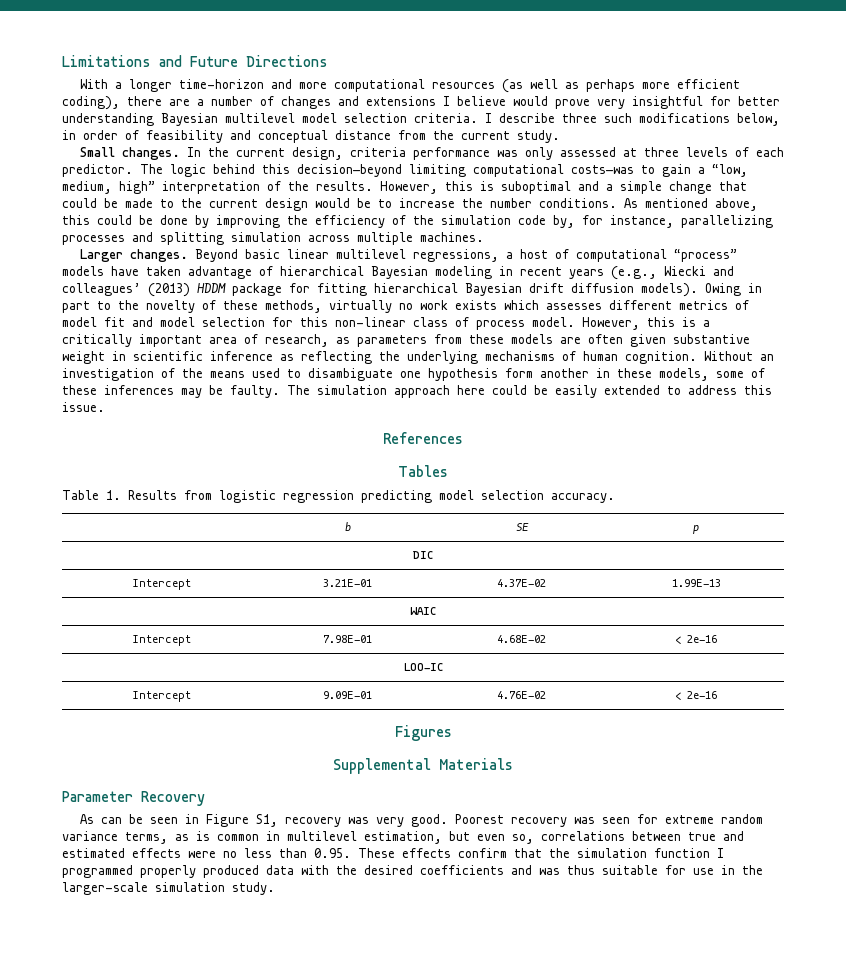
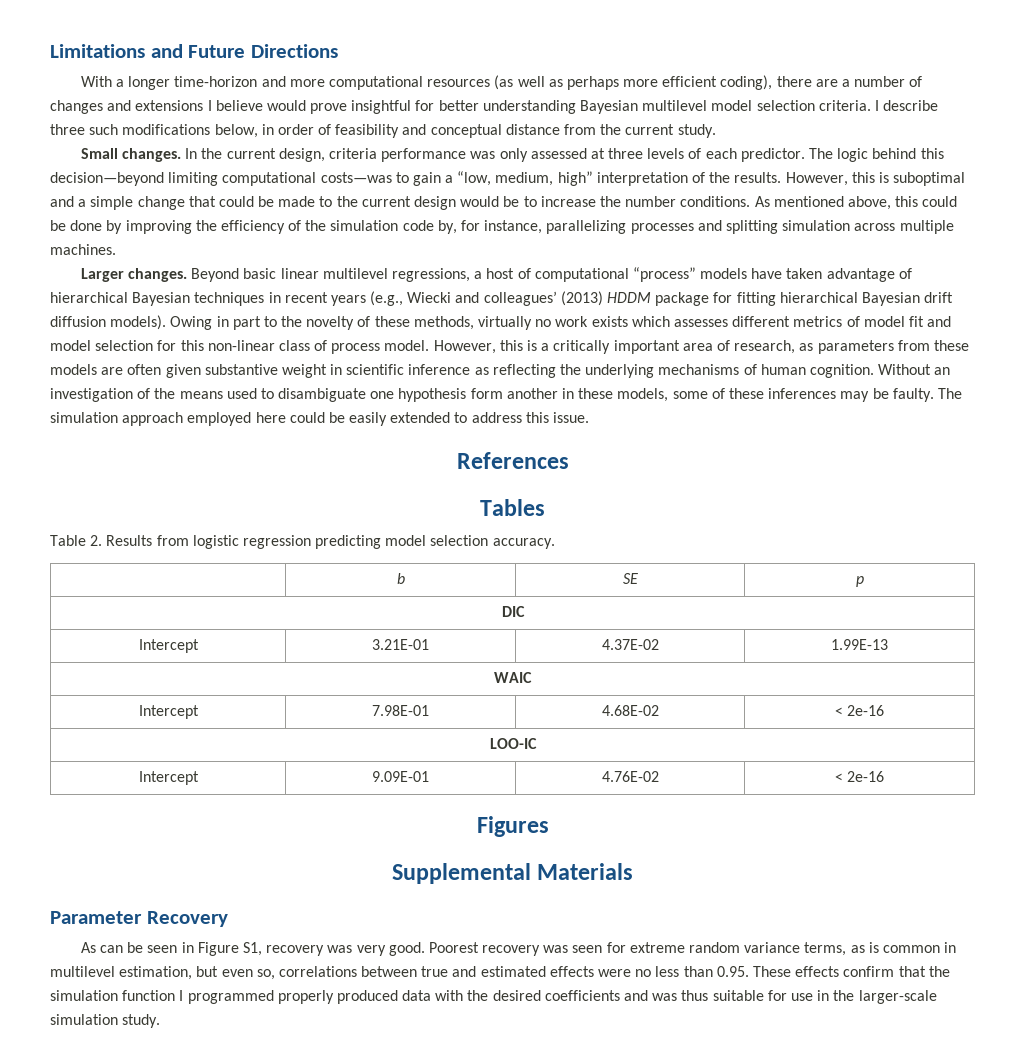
[597,99,625,109] very -> (348, 108) none
[435,266,492,279] modeling -> [194,292,265,306] techniques
(450, 391) none -> [187,412,252,426] employed
[106,490,121,500] 1. -> [90,535,103,546] 2.

